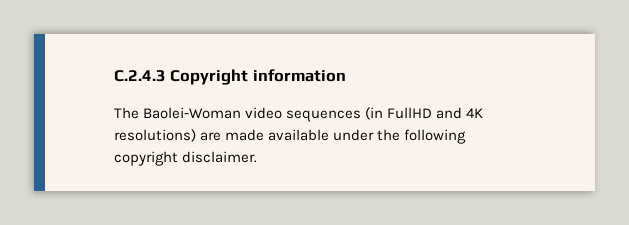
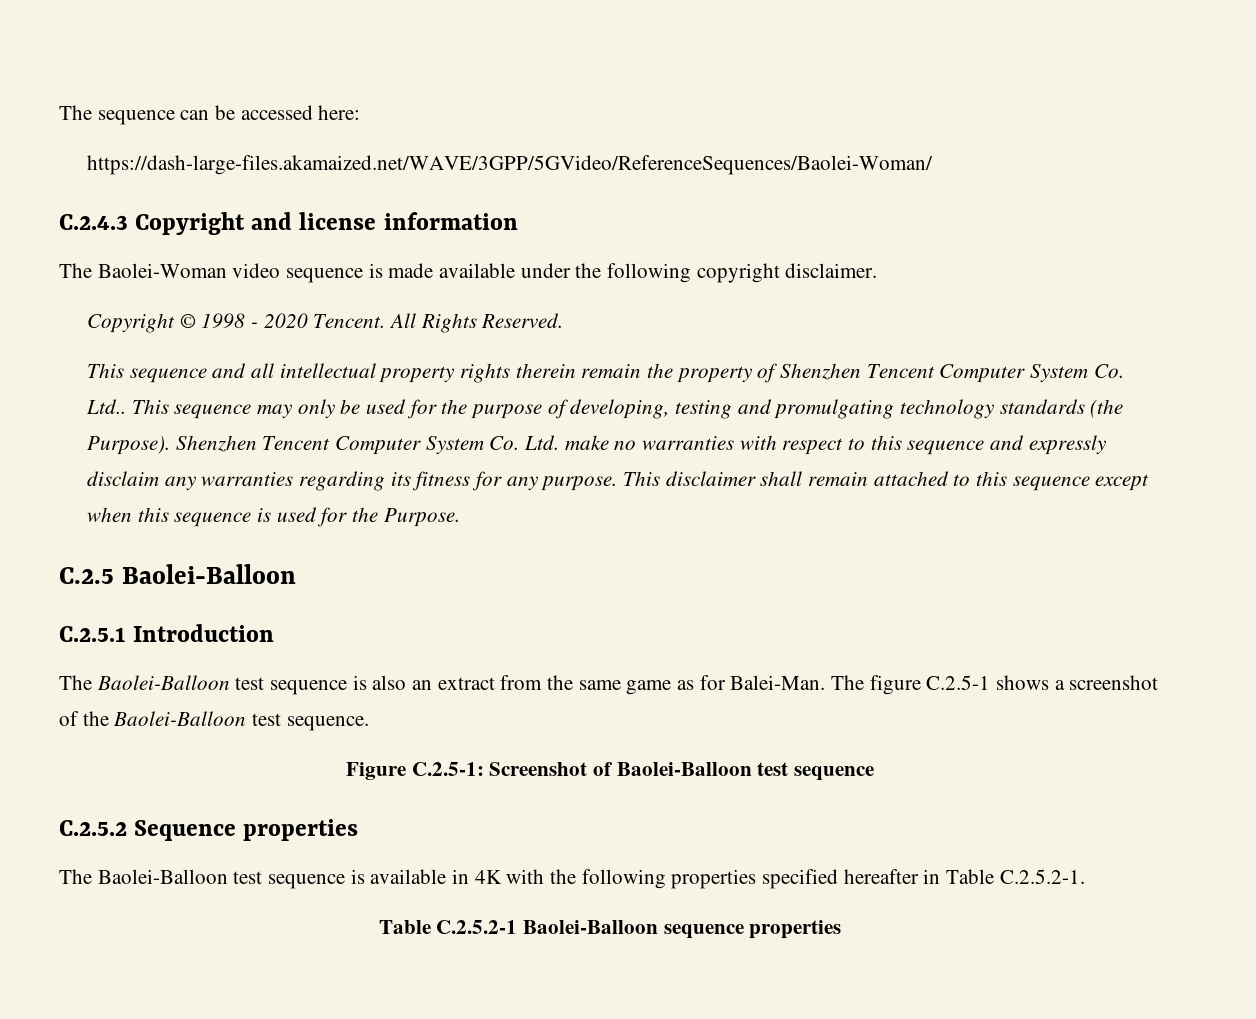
[114,69,346,85] [114,107,484,122] [114,129,222,142] C.2.4.3 Copyright information // The Baolei-Woman video sequences (in FullHD and 4K resolutions) are -> [59,105,361,125] [87,155,934,175] [59,212,518,235] [59,263,383,283] The sequence can be accessed here: // https://dash-large-files.akamaized.net/WAVE/3GPP/5GVideo/ReferenceSequences/Baolei-Woman/ // C.2.4.3 Copyright and license information // The Baolei-Woman video sequence is
(258, 157) none -> [87,313,564,333] [87,363,1124,383] [86,399,1124,419] [87,435,1106,455] [87,471,1150,491] [87,507,460,527] [59,564,296,584] [59,624,275,642] [59,675,1159,695] [59,711,369,731] [345,762,875,781] [59,819,359,841] [59,869,1085,889] [378,920,842,939] // Copyright © 1998 - 2020 Tencent. All Rights Reserved. // This sequence and all intellectual property rights therein remain the property of Shenzhen Tencent Computer System Co. Ltd.. This sequence may only be used for the purpose of developing, testing and promulgating technology standards (the Purpose). Shenzhen Tencent Computer System Co. Ltd. make no warranties with respect to this sequence and expressly disclaim any warranties regarding its fitness for any purpose. This disclaimer shall remain attached to this sequence except when this sequence is used for the Purpose. // C.2.5 Baolei-Balloon // C.2.5.1 Introduction // The Baolei-Balloon test sequence is also an extract from the same game as for Balei-Man. The figure C.2.5-1 shows a screenshot of the Baolei-Balloon test sequence. // Figure C.2.5-1: Screenshot of Baolei-Balloon test sequence // C.2.5.2 Sequence properties // The Baolei-Balloon test sequence is available in 4K with the following properties specified hereafter in Table C.2.5.2-1. // Table C.2.5.2-1 Baolei-Balloon sequence properties

